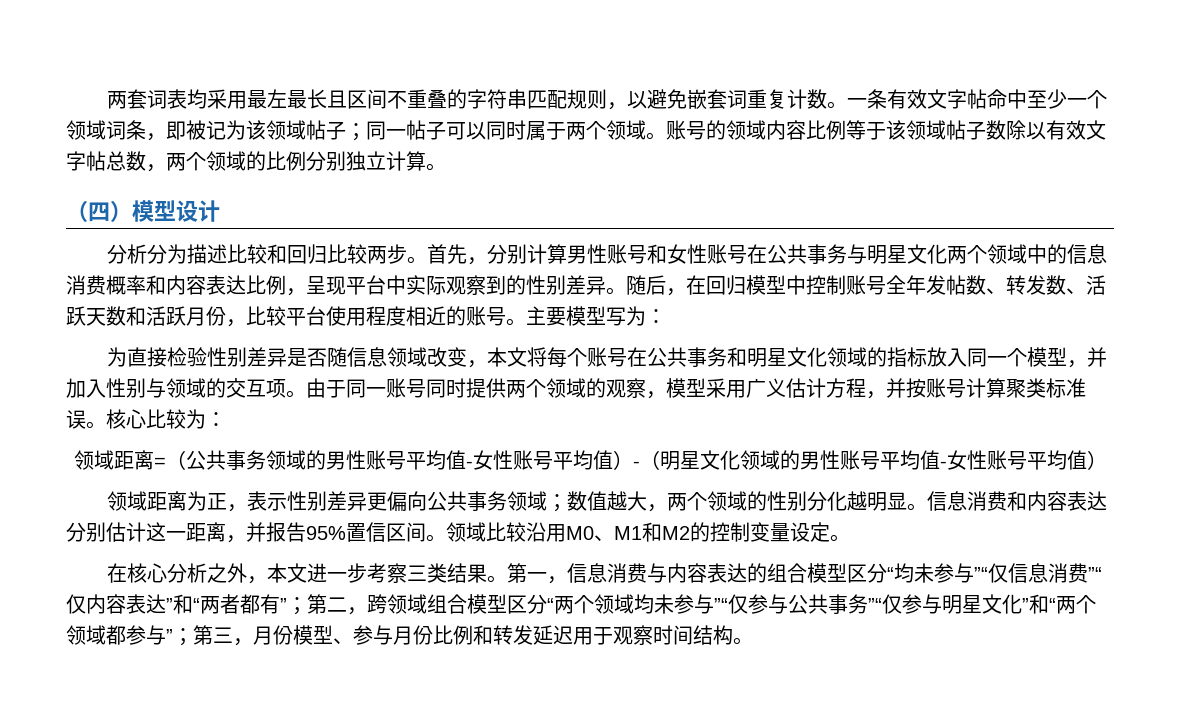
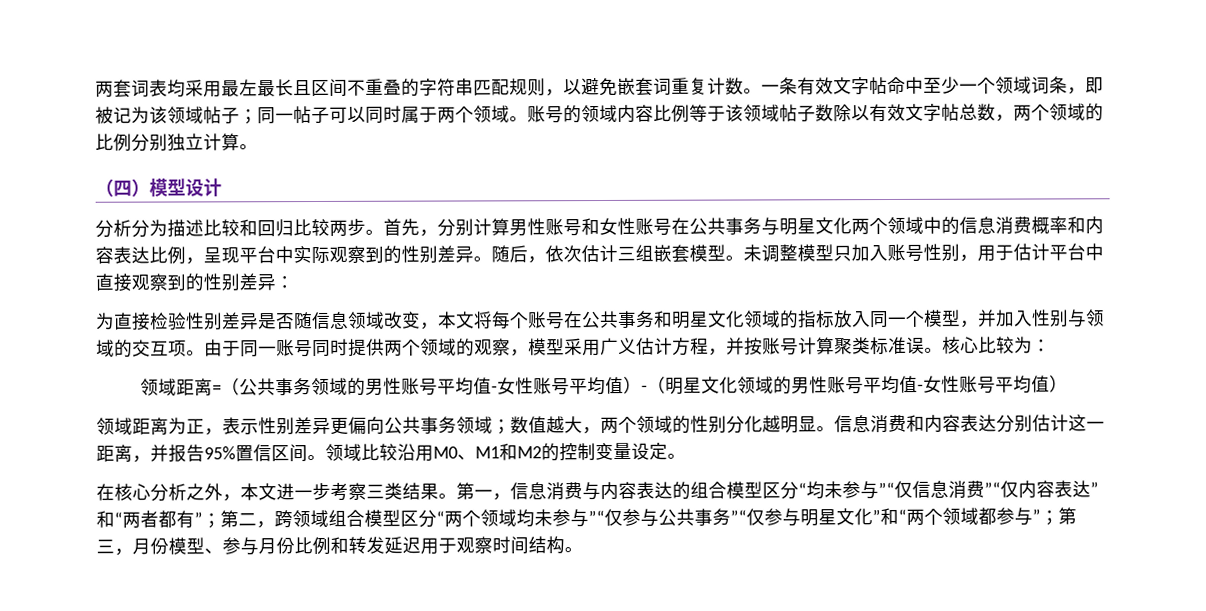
[686,275,1106,295] [66,306,646,327] 在回归模型中控制账号全年发帖数、转发数、活跃天数和活跃月份，比较平台使用程度相近的账号。主要模型写为 -> [545,243,1104,263] [95,273,276,292] 依次估计三组嵌套模型。未调整模型只加入账号性别，用于估计平台中直接观察到的性别差异

